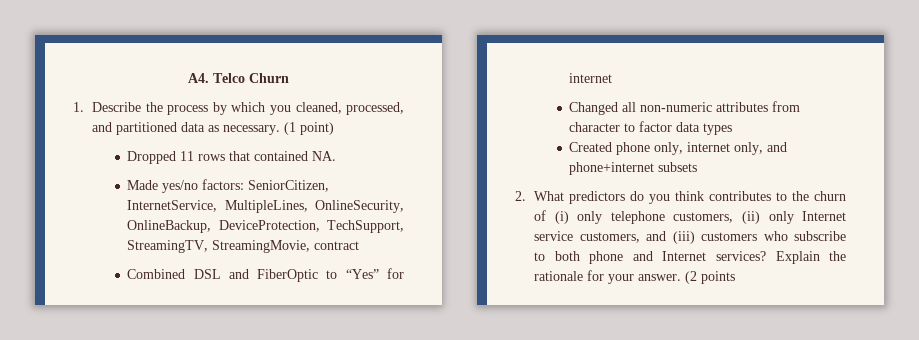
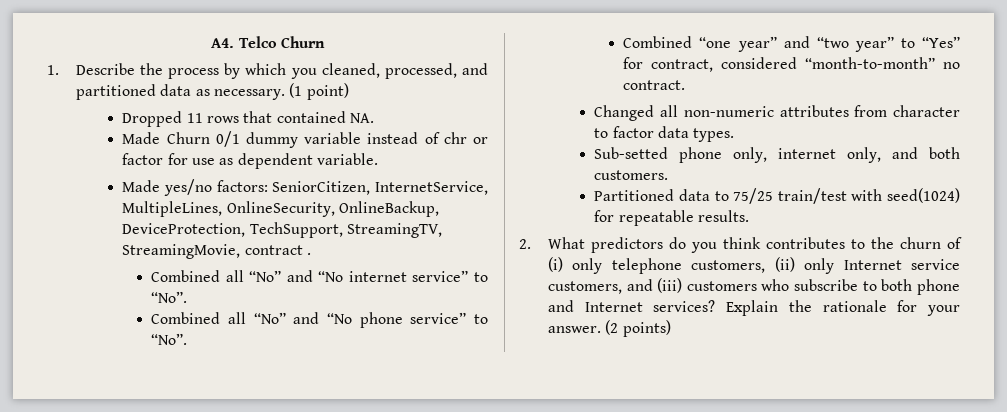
(337, 156) none -> [122,131,488,148] [122,153,378,169] // Made Churn 0/1 dummy variable instead of chr or factor for use as dependent variable.
[127,268,404,282] [569,73,613,83] // Combined DSL and FiberOptic to “Yes” for internet -> [307,253,312,255] [151,270,489,282] [151,291,188,303] [151,312,488,328] [151,333,188,345] [623,36,960,52] [623,57,960,72] [623,80,686,90] . // Combined all “No” and “No internet service” to “No”. // Combined all “No” and “No phone service” to “No”. // Combined “one year” and “two year” to “Yes” for contract, considered “month-to-month” no contract.
[703,123,733,135] [569,142,613,152] types // Created -> [693,128,735,142] [594,147,669,159] types. // Sub-setted
[569,162,698,175] phone+internet subsets -> [929,147,960,159] [594,170,669,180] [594,188,960,204] [594,210,750,226] both customers. // Partitioned data to 75/25 train/test with seed(1024) for repeatable results.
[701,271,736,284] points -> [622,320,671,337] points)

